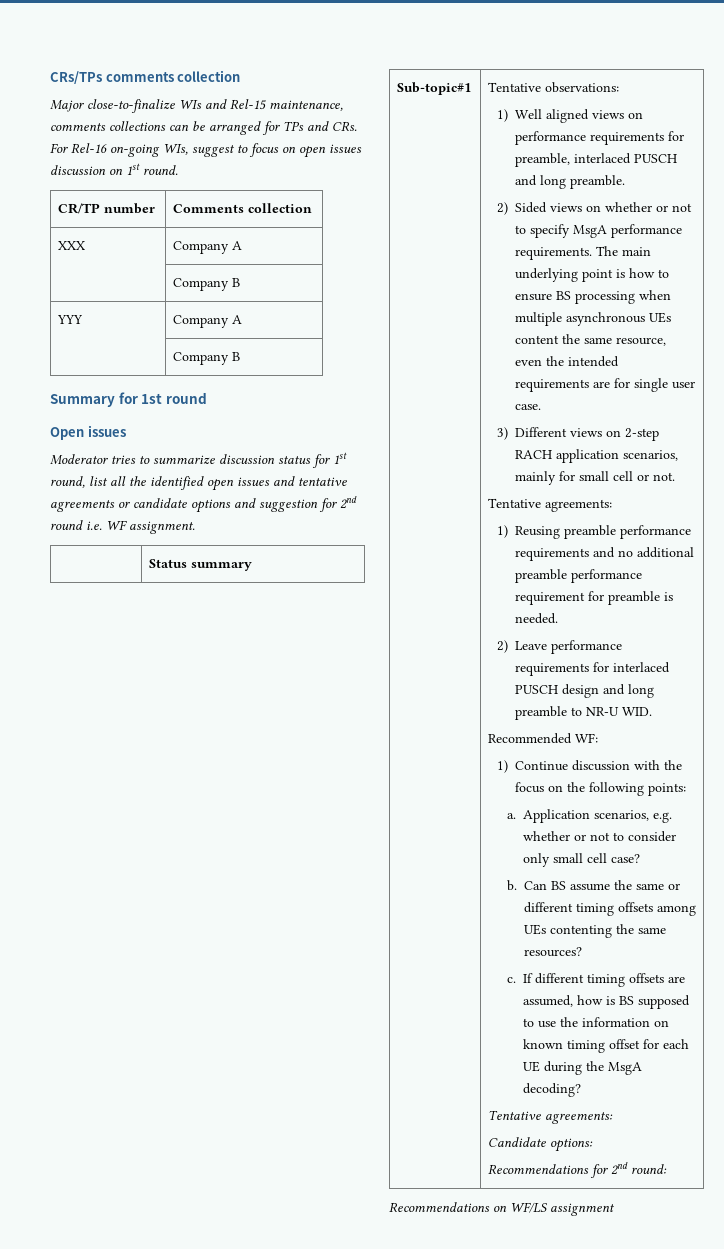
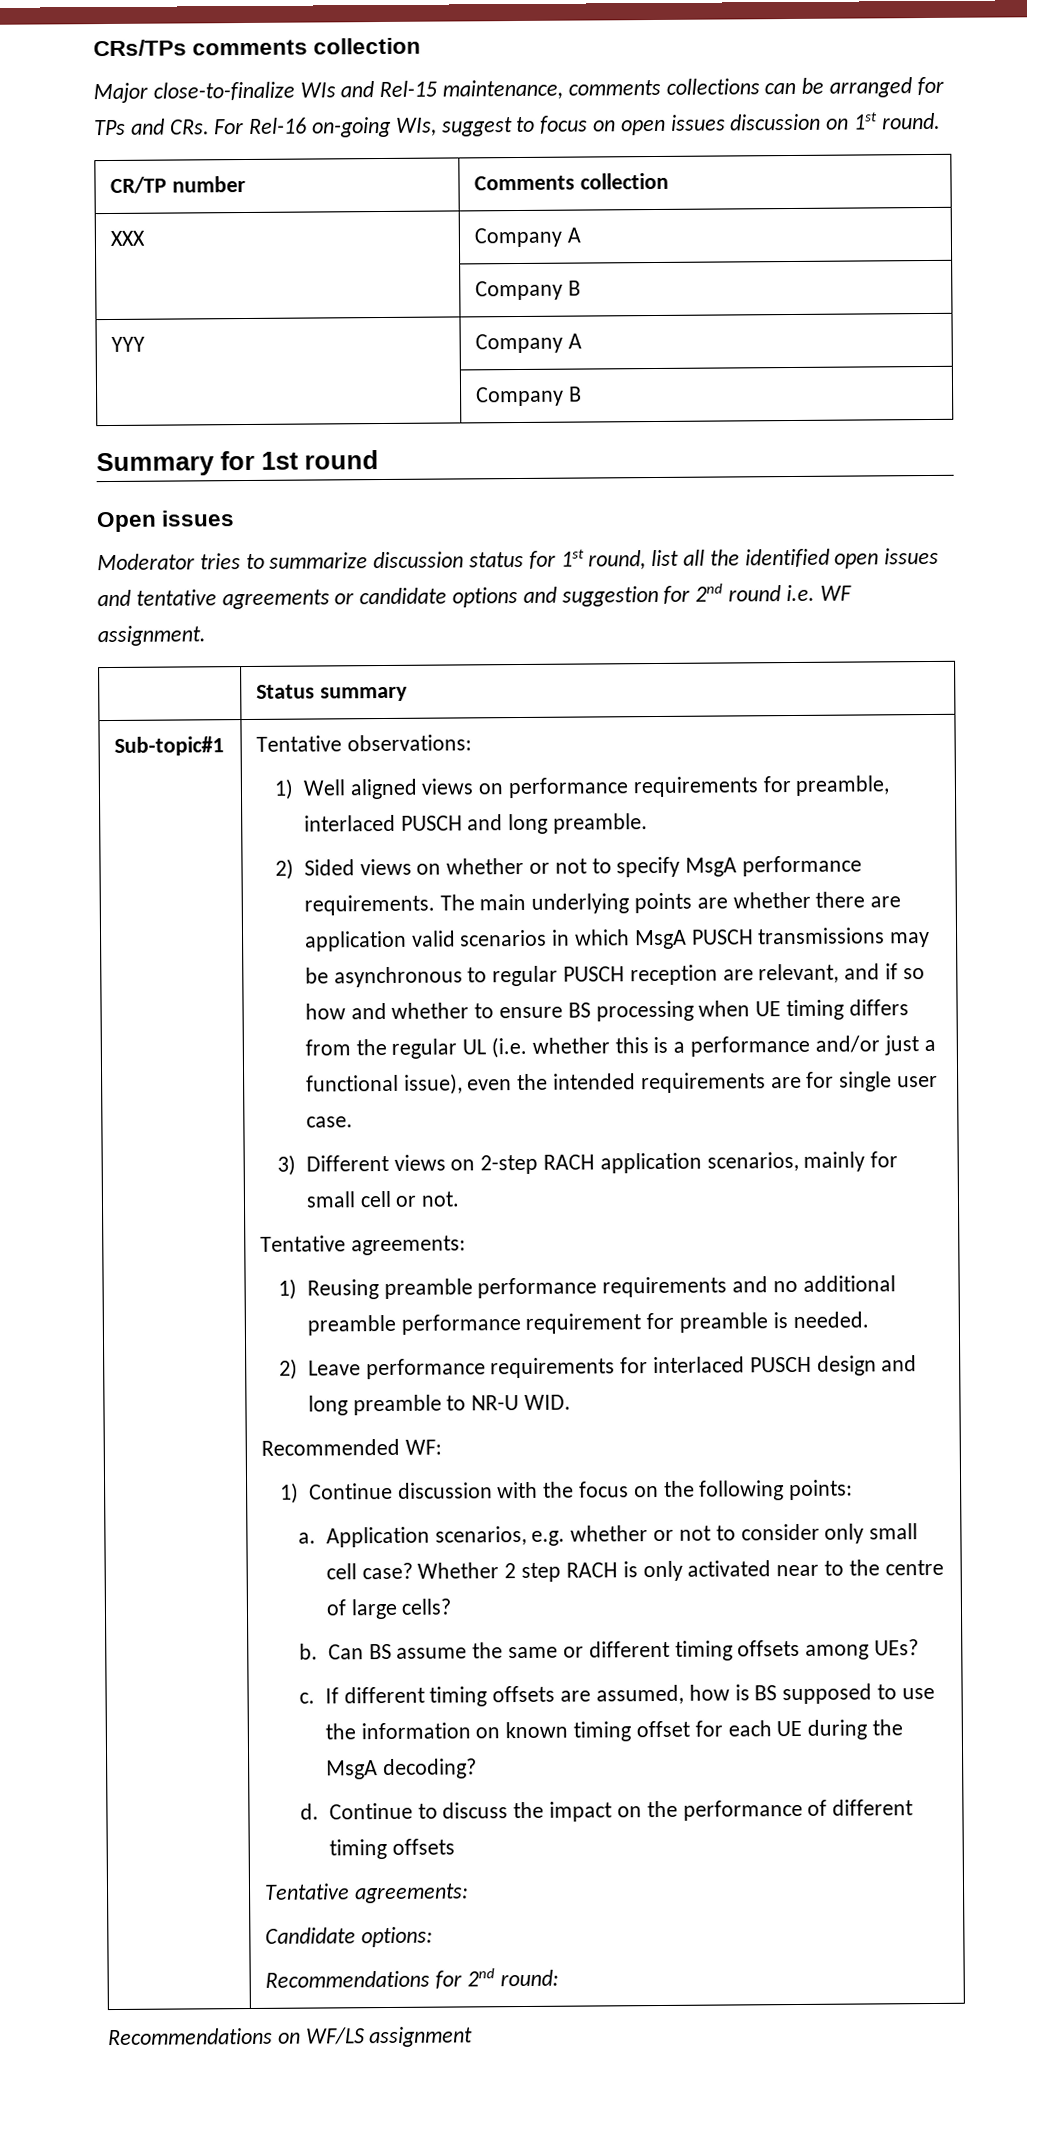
[582,268,656,282] point is how -> [634,891,902,914] [303,927,931,952] [304,963,925,988] [304,1002,470,1020] points are whether there are application valid scenarios in which MsgA PUSCH transmissions may be asynchronous to regular PUSCH reception are relevant, and if so how and whether
[515,312,672,326] [515,334,667,346] multiple asynchronous UEs content the same resource, -> [755,999,909,1021] [304,1035,936,1059] [305,1073,463,1095] UE timing differs from the regular UL (i.e. whether this is a performance and/or just a functional issue),
(640, 858) none -> [417,1559,944,1583] [325,1598,453,1620] Whether 2 step RACH is only activated near to the centre of large cells?
[523,924,666,938] [523,947,582,957] UEs contenting the same resources? -> [873,1639,919,1656] UEs?
(581, 1090) none -> [300,1799,914,1822] [328,1838,455,1860] // d. Continue to discuss the impact on the performance of different timing offsets

